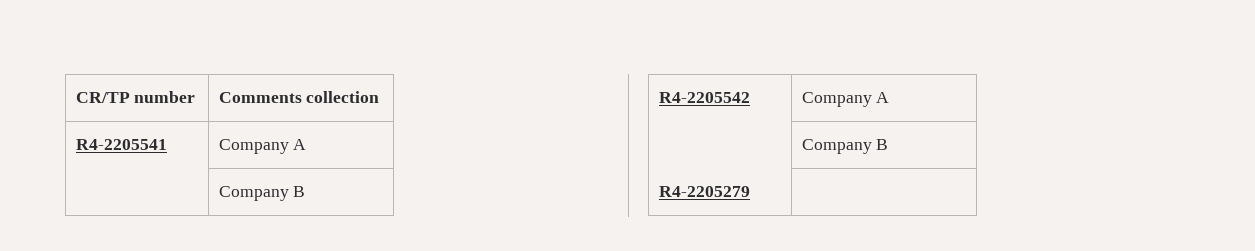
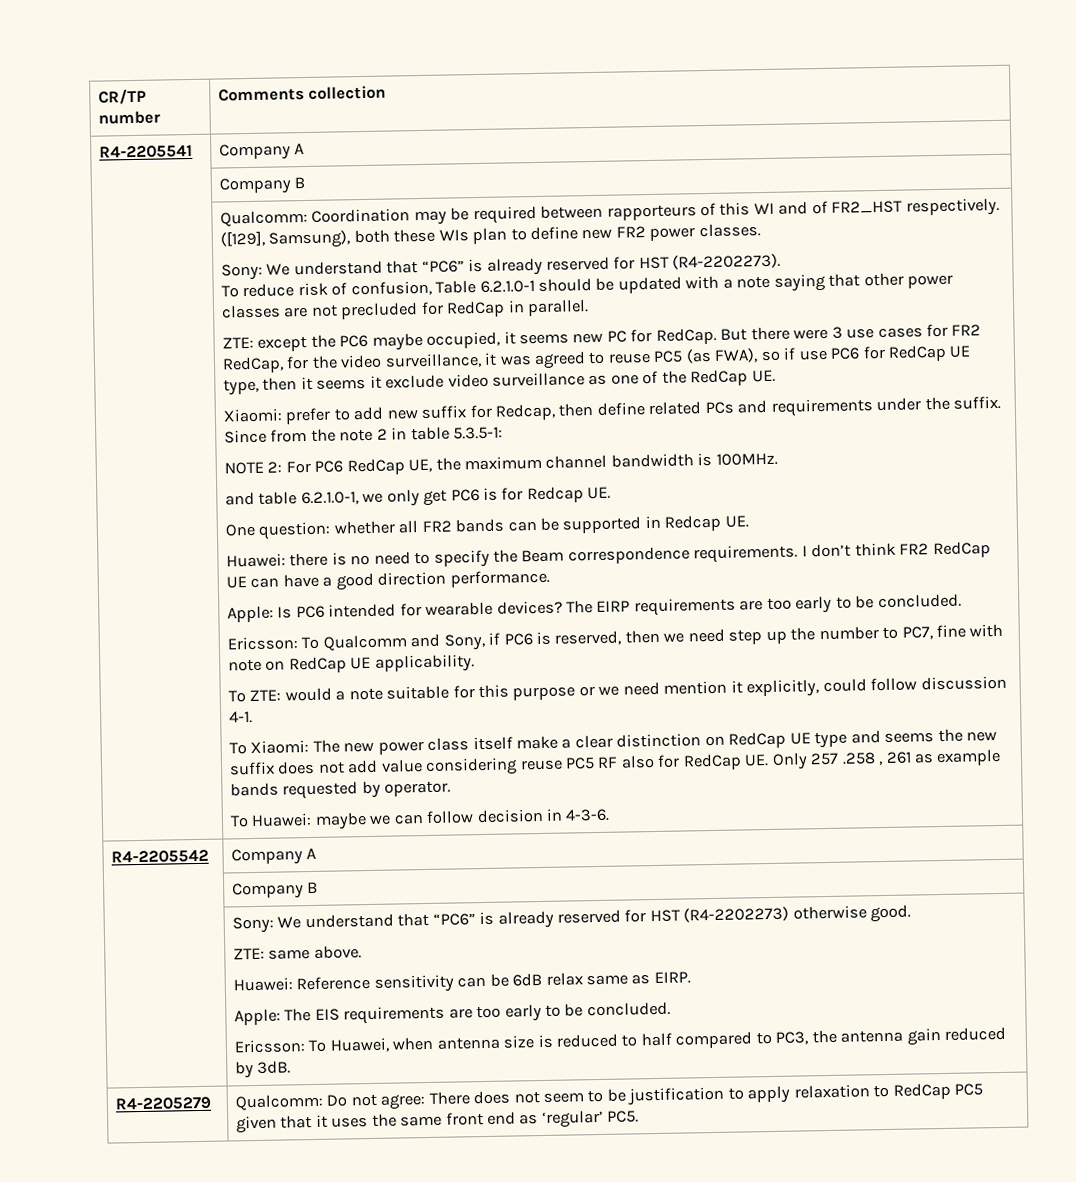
(306, 191) none -> [219,197,1000,227] [219,223,761,249] [220,253,782,281] [220,272,954,298] [220,299,590,320] [221,323,982,352] [221,344,971,374] [222,369,776,396] [222,395,1002,425] [223,426,504,444] [223,452,778,476] [224,486,612,507] [224,514,749,540] [225,541,991,568] [225,569,550,591] [226,593,962,623] [226,623,1004,651] [227,654,475,674] [227,675,1007,703] [228,711,253,724] [228,728,998,755] [228,748,1002,776] [229,780,452,800] [229,808,611,830] // | Qualcomm: Coordination may be required between rapporteurs of this WI and of FR2_HST respectively. ([129], Samsung), both these WIs plan to define new FR2 power classes. // Sony: We understand that “PC6” is already reserved for HST (R4-2202273). // To reduce risk of confusion, Table 6.2.1.0-1 should be updated with a note saying that other power classes are not precluded for RedCap in parallel. // ZTE: except the PC6 maybe occupied, it seems new PC for RedCap. But there were 3 use cases for FR2 RedCap, for the video surveillance, it was agreed to reuse PC5 (as FWA), so if use PC6 for RedCap UE type, then it seems it exclude video surveillance as one of the RedCap UE. // Xiaomi: prefer to add new suffix for Redcap, then define related PCs and requirements under the suffix. Since from the note 2 in table 5.3.5-1: // NOTE 2: For PC6 RedCap UE, the maximum channel bandwidth is 100MHz. // and table 6.2.1.0-1, we only get PC6 is for Redcap UE. // One question: whether all FR2 bands can be supported in Redcap UE. // Huawei: there is no need to specify the Beam correspondence requirements. I don’t think FR2 RedCap UE can have a good direction performance. // Apple: Is PC6 intended for wearable devices? The EIRP requirements are too early to be concluded. // Ericsson: To Qualcomm and Sony, if PC6 is reserved, then we need step up the number to PC7, fine with note on RedCap UE applicability. // To ZTE: would a note suitable for this purpose or we need mention it explicitly, could follow discussion 4-1. // To Xiaomi: The new power class itself make a clear distinction on RedCap UE type and seems the new suffix does not add value considering reuse PC5 RF also for RedCap UE. Only 257 .258 , 261 as example bands requested by operator. // To Huawei: maybe we can follow decision in 4-3-6.
[658,186,750,197] R4-2205279 | -> [231,904,912,934] [232,945,362,960] [232,971,691,993] [233,1001,671,1026] [233,1026,1007,1054] [234,1060,292,1079] [114,1096,211,1111] [234,1082,984,1111] [235,1109,640,1134] | Sony: We understand that “PC6” is already reserved for HST (R4-2202273) otherwise good. // ZTE: same above. // Huawei: Reference sensitivity can be 6dB relax same as EIRP. // Apple: The EIS requirements are too early to be concluded. // Ericsson: To Huawei, when antenna size is reduced to half compared to PC3, the antenna gain reduced by 3dB. // R4-2205279 | Qualcomm: Do not agree: There does not seem to be justification to apply relaxation to RedCap PC5 given that it uses the same front end as ‘regular’ PC5.

